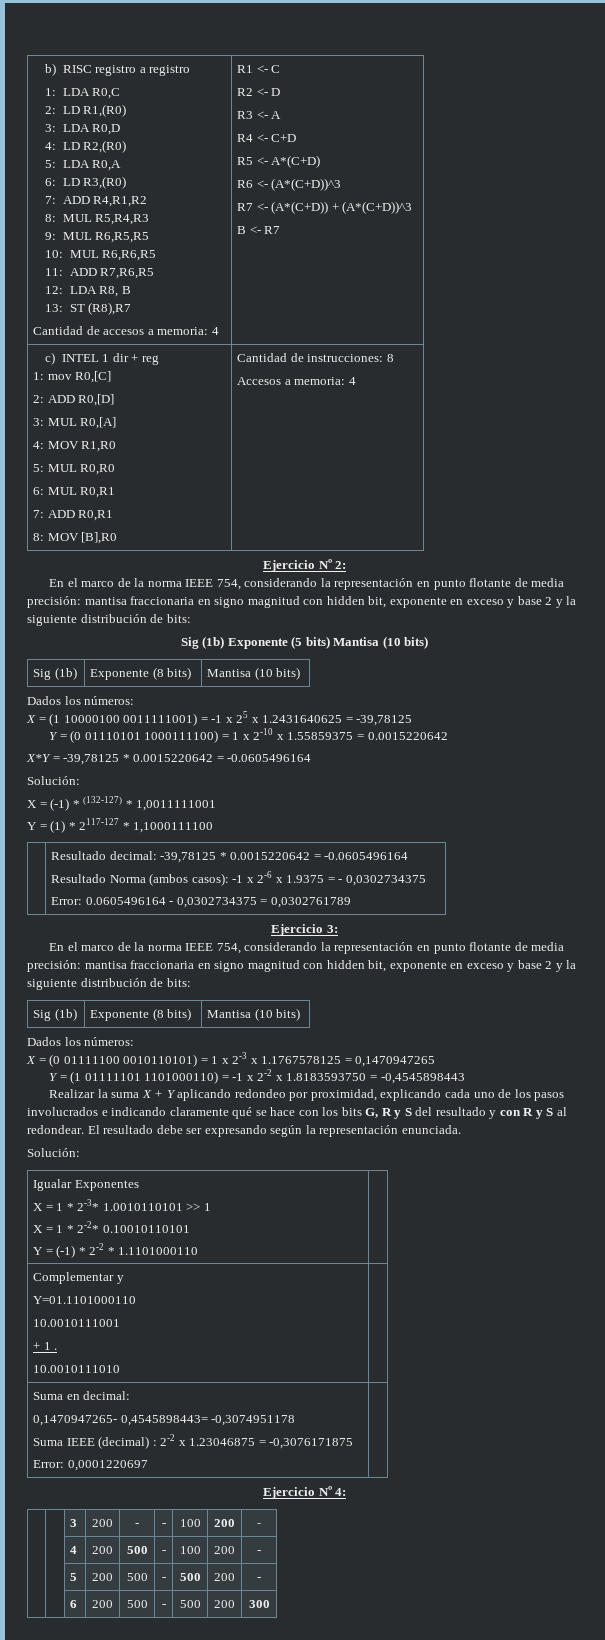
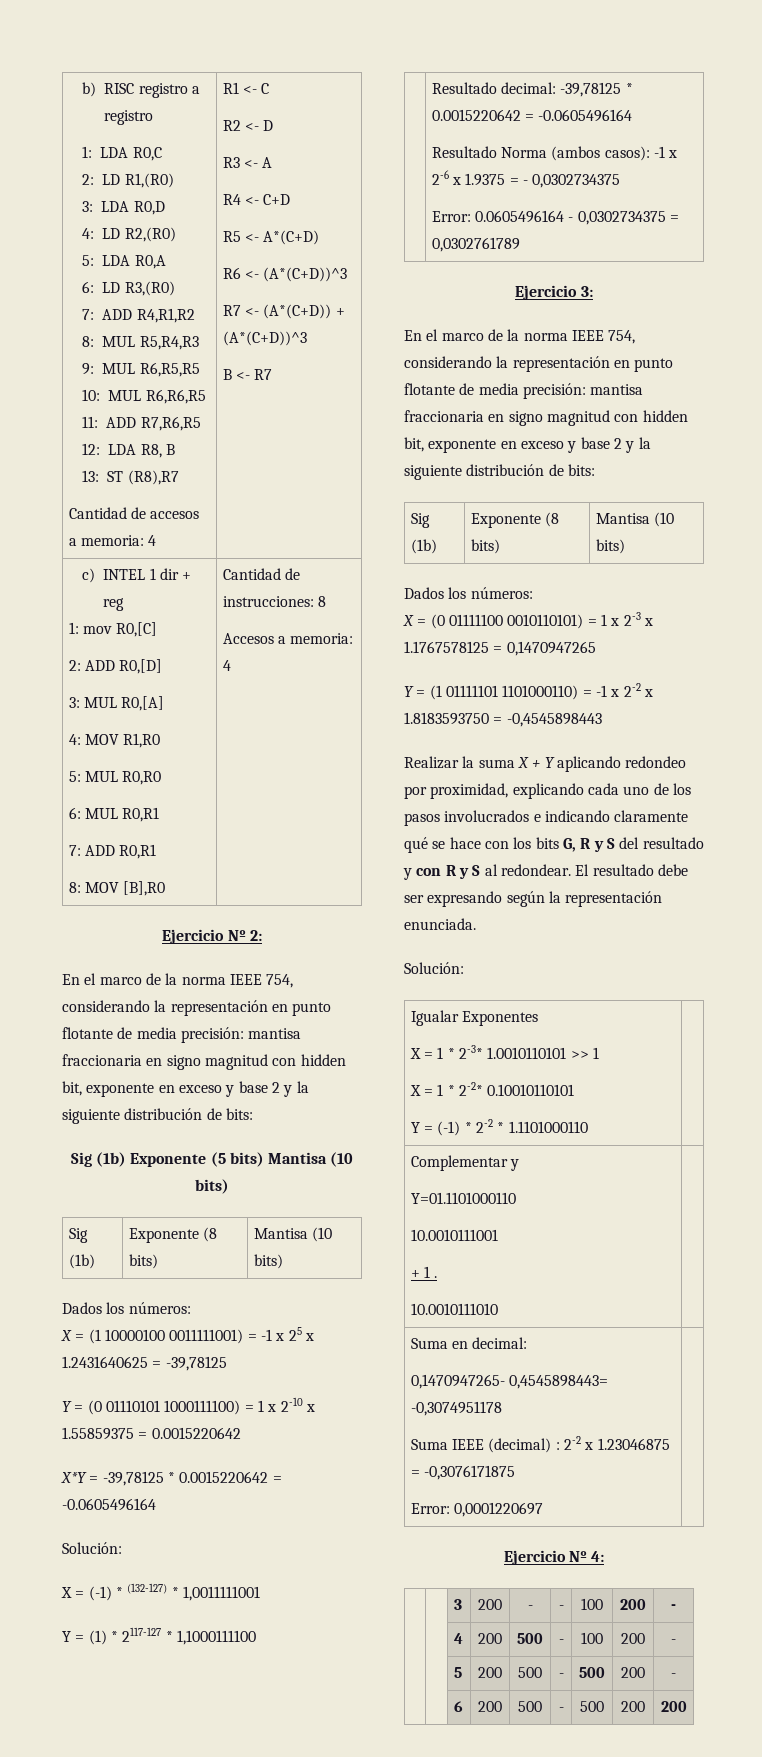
[248,1600,270,1608] 300 -> [660,1701,687,1712] 200

